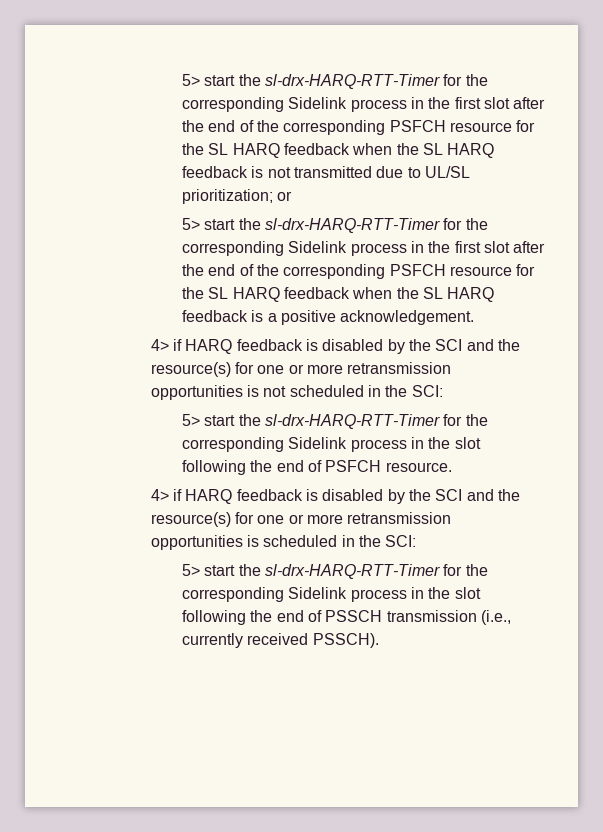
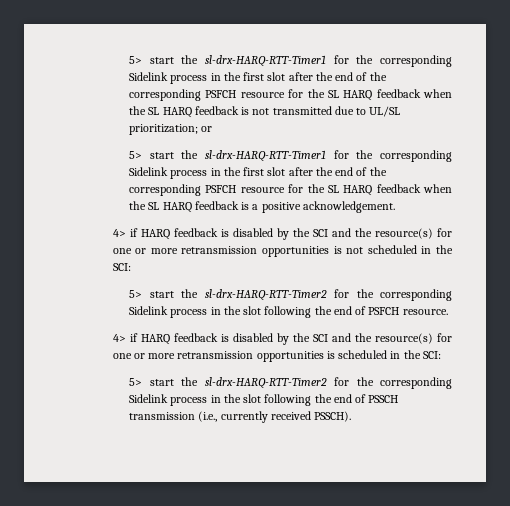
[182,74,441,89] 5> start the sl-drx-HARQ-RTT-Timer -> [129,55,327,67] 5> start the sl-drx-HARQ-RTT-Timer1
[265,218,441,233] sl-drx-HARQ-RTT-Timer -> [205,150,327,162] sl-drx-HARQ-RTT-Timer1
[265,414,441,429] sl-drx-HARQ-RTT-Timer -> [204,289,327,301] sl-drx-HARQ-RTT-Timer2
[265,564,441,579] sl-drx-HARQ-RTT-Timer -> [204,377,327,389] sl-drx-HARQ-RTT-Timer2

